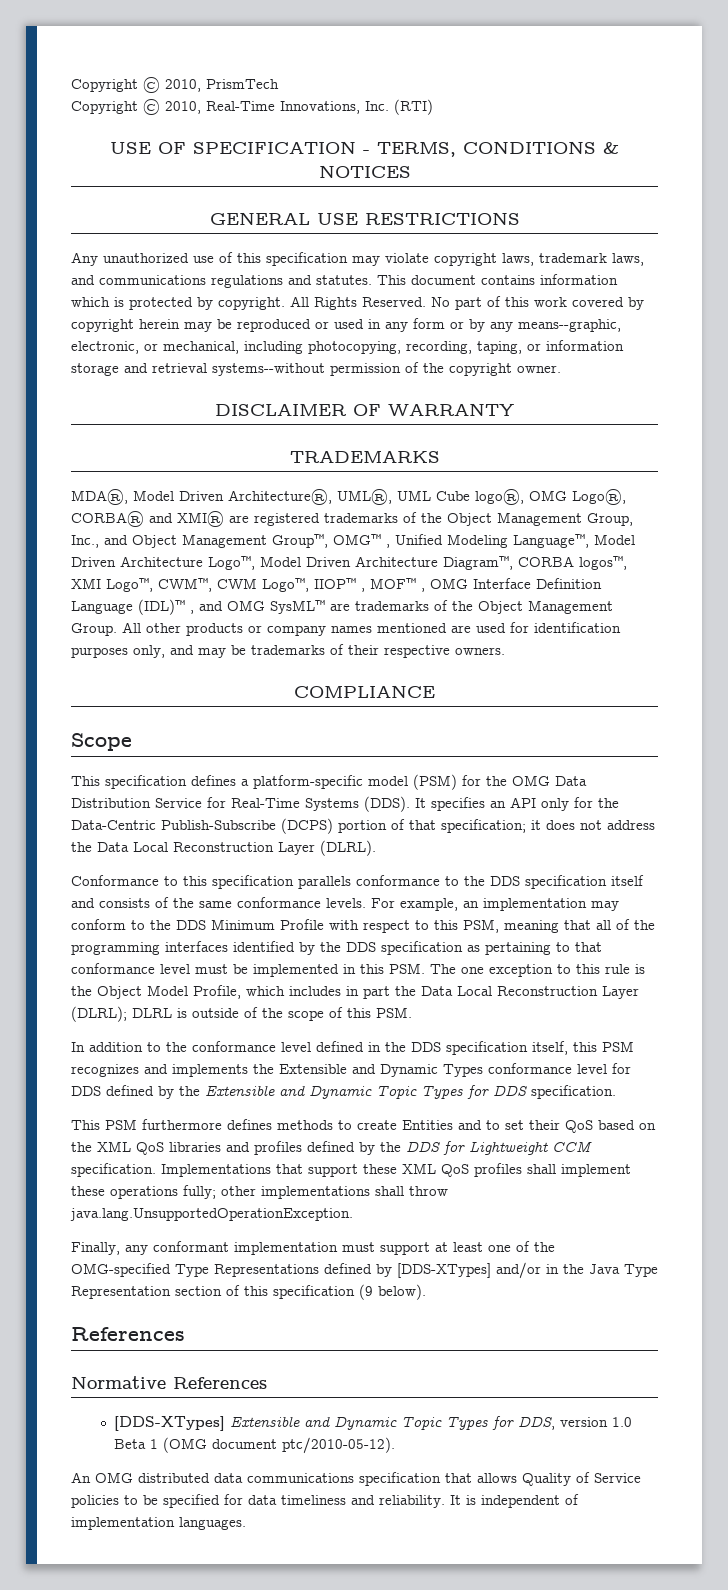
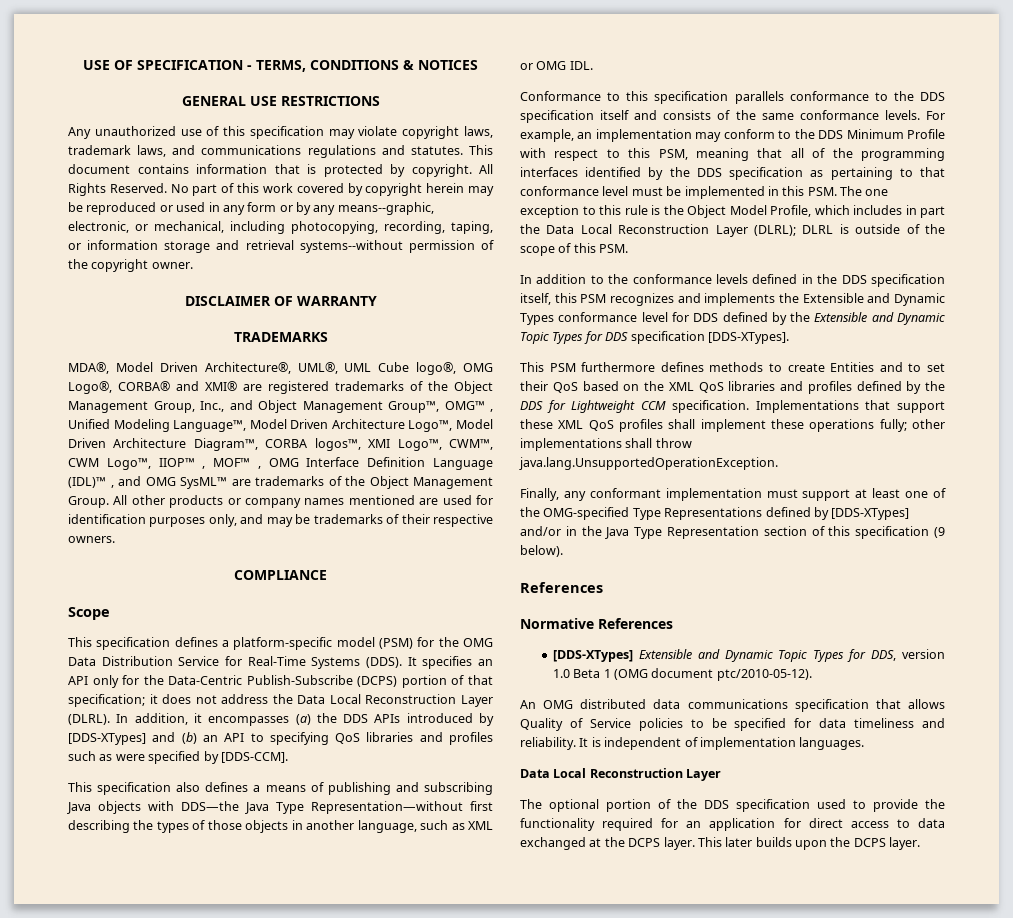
[71,77,279,93] [71,99,433,115] Copyright © 2010, PrismTech // Copyright © 2010, Real-Time Innovations, Inc. (RTI) // -> (83, 65) none
[71,297,110,307] which -> [274,164,300,174] that
(376, 848) none -> [116,713,495,726] [68,732,494,745] [68,751,288,764] [68,782,493,795] [67,801,493,814] [68,820,493,833] [520,61,593,70] In addition, it encompasses (a) the DDS APIs introduced by [DDS-XTypes] and (b) an API to specifying QoS libraries and profiles such as were specified by [DDS-CCM]. // This specification also defines a means of publishing and subscribing Java objects with DDS—the Java Type Representation—without first describing the types of those objects in another language, such as XML or OMG IDL.
[281,1042,311,1052] level -> [716,274,748,284] levels
[531,1085,616,1099] specification. -> [630,331,789,344] specification [DDS-XTypes].
(246, 1523) none -> [520,768,722,781] [520,799,945,812] [520,818,945,831] [520,837,921,850] // Data Local Reconstruction Layer // The optional portion of the DDS specification used to provide the functionality required for an application for direct access to data exchanged at the DCPS layer. This later builds upon the DCPS layer.

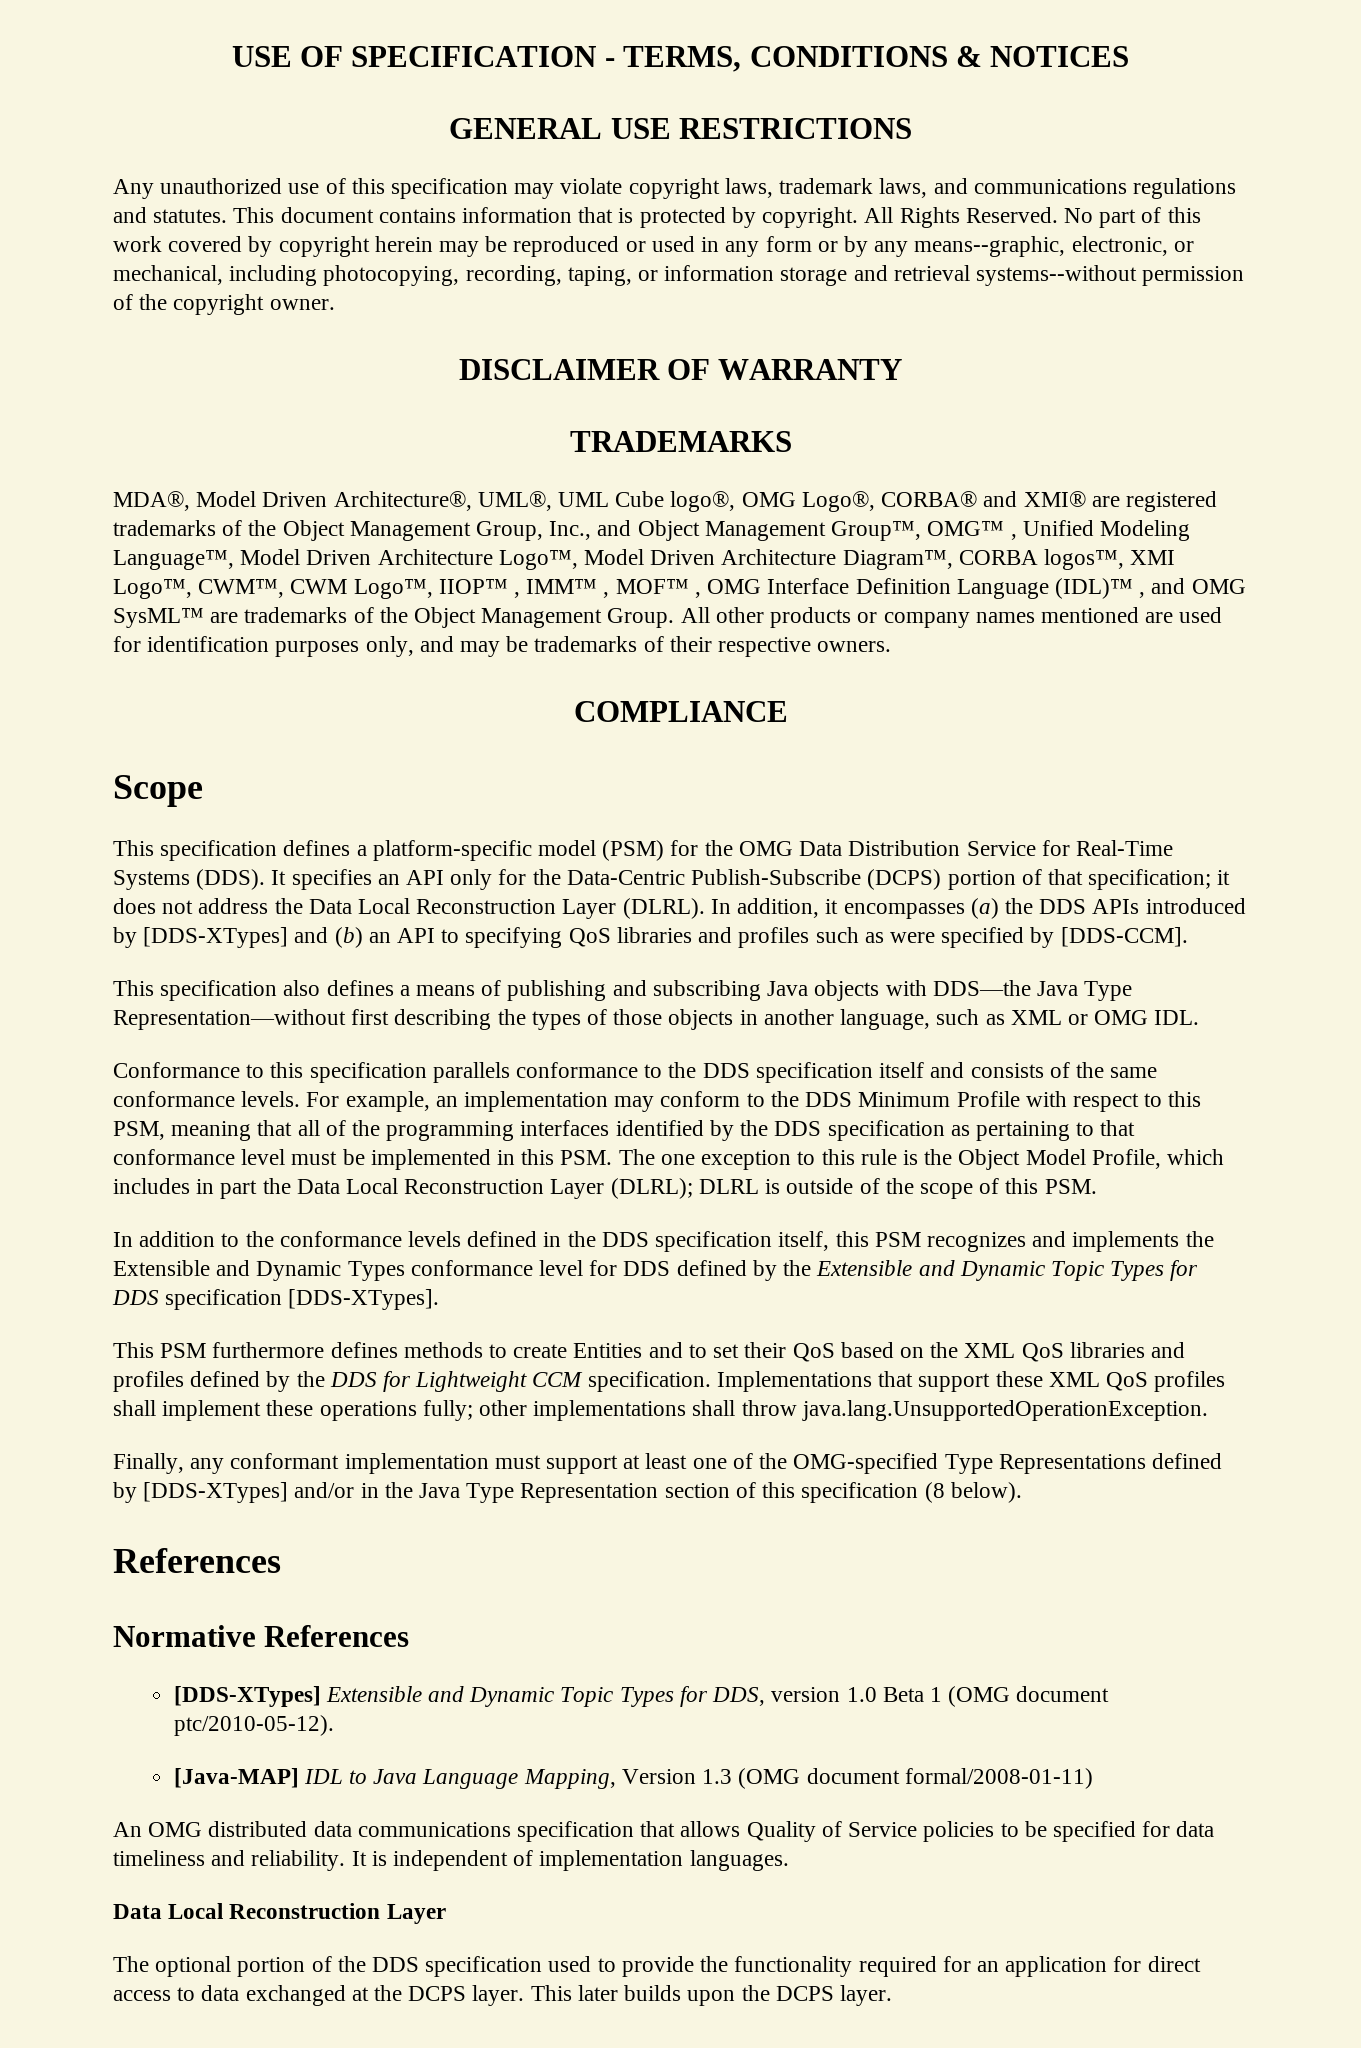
(206, 467) none -> [526,579,610,598] IMM™ ,
[934,527,945,538] (9 -> [924,1482,945,1503] (8
(812, 675) none -> [173,1768,1093,1789] // [Java-MAP] IDL to Java Language Mapping, Version 1.3 (OMG document formal/2008-01-11)

